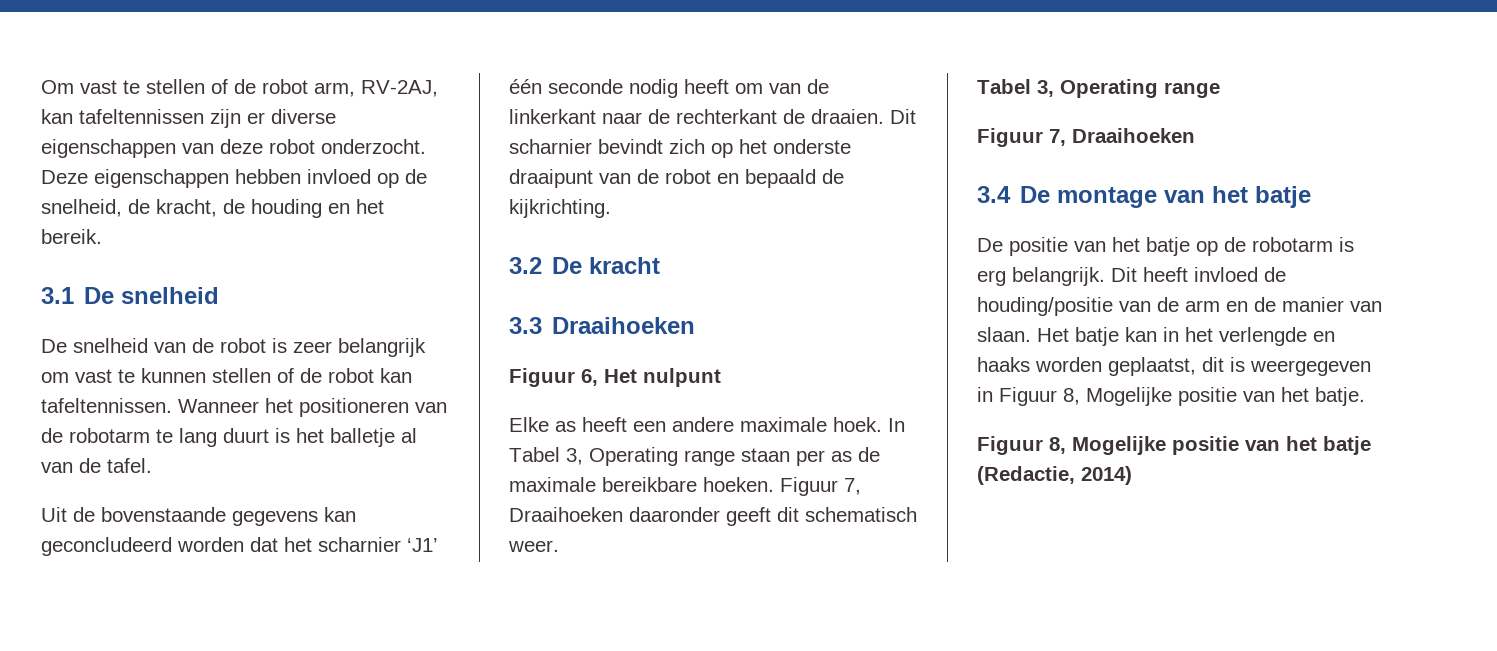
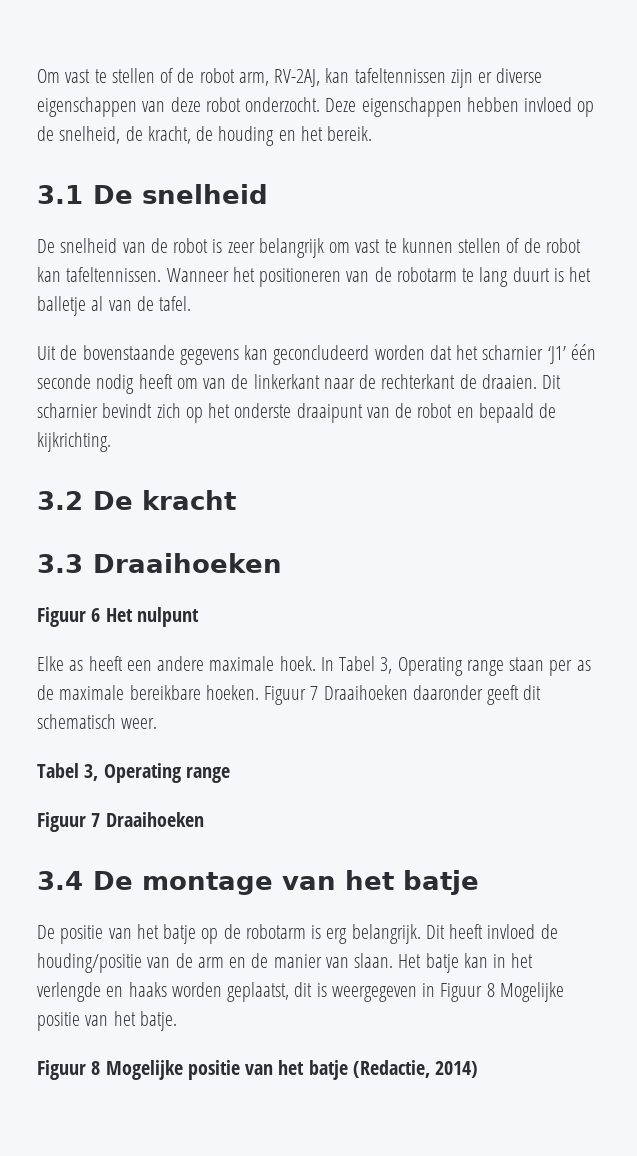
[581,369,598,386] 6, -> [91,608,101,622] 6
[844,478,861,495] 7, -> [310,686,319,700] 7
[1049,129,1066,146] 7, -> [91,813,101,827] 7
[1063,388,1080,405] 8, -> [486,983,495,997] 8
[1049,437,1066,454] 8, -> [91,1061,101,1075] 8

